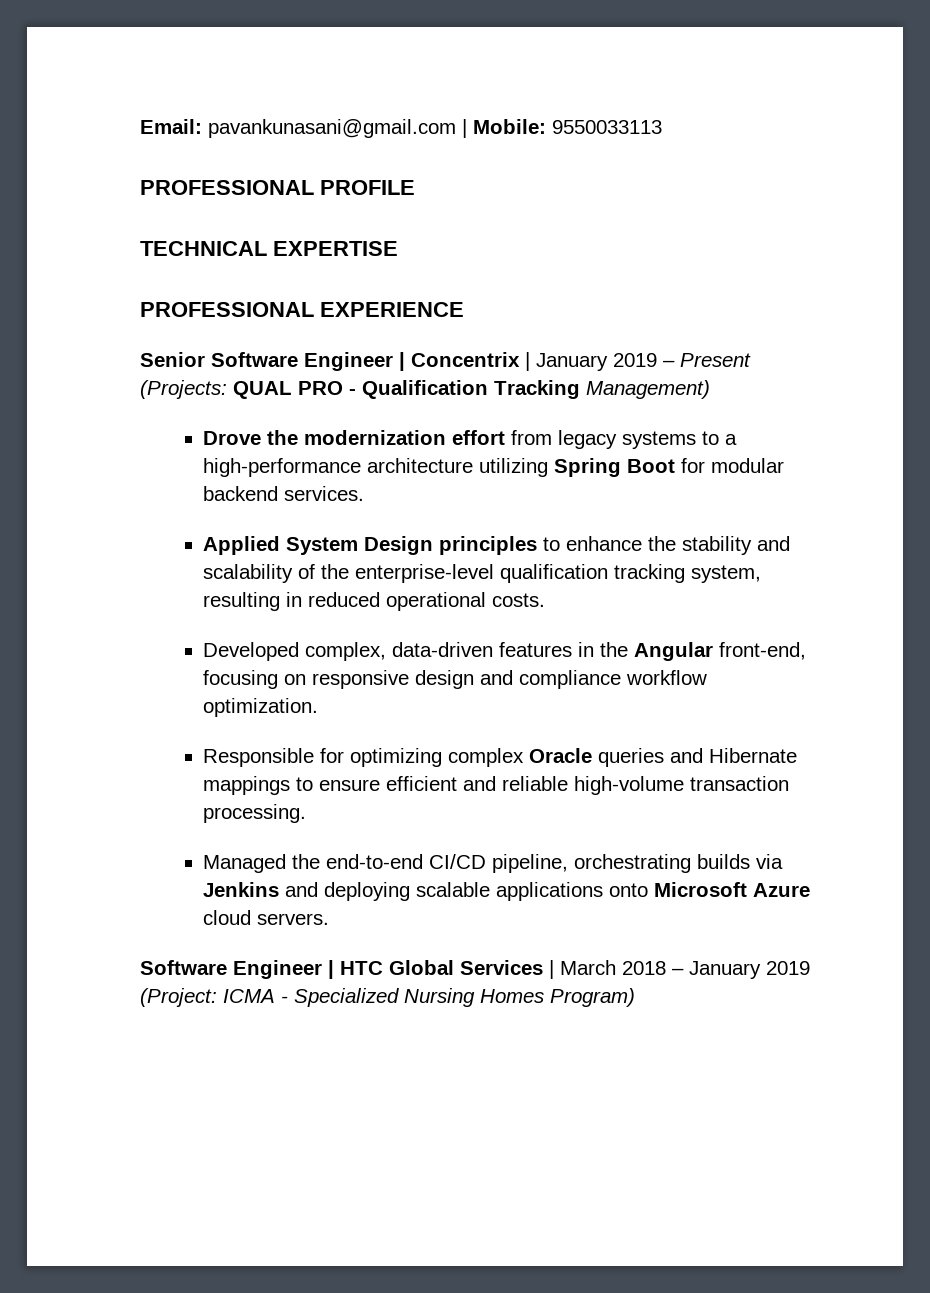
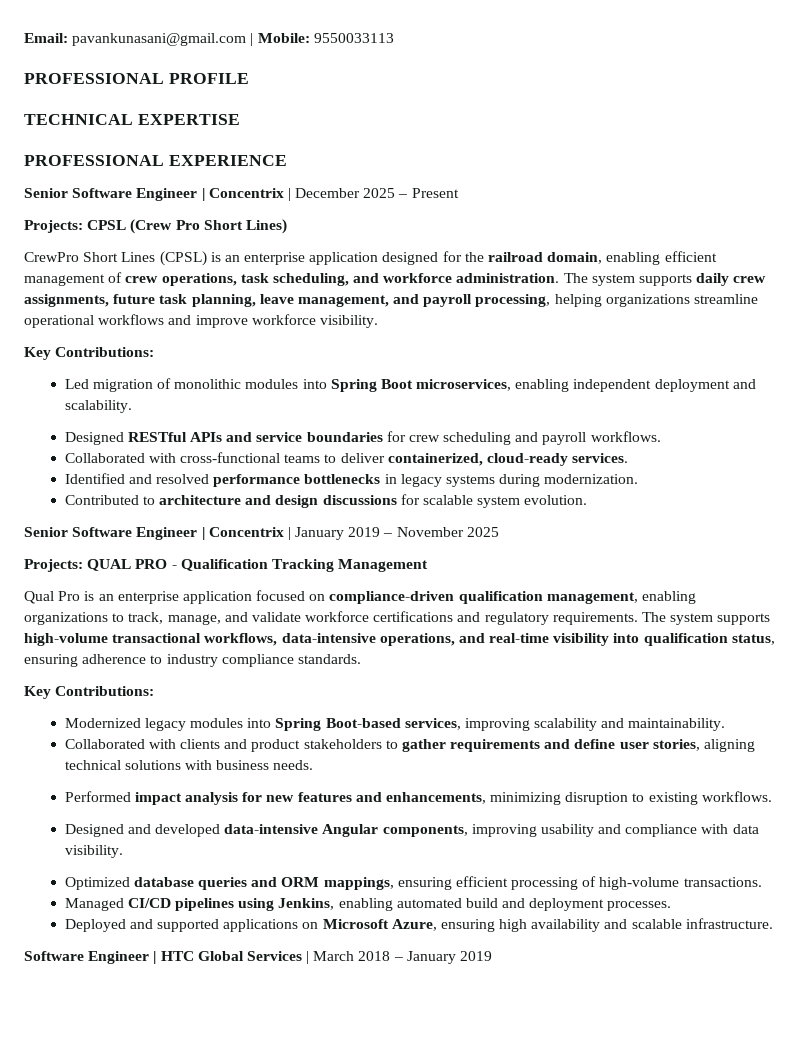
(464, 309) none -> [24,188,459,201] [24,219,287,234] [24,251,717,266] [24,272,767,286] [24,294,759,307] [24,314,378,328] [24,347,155,360] [64,378,756,392] [64,400,132,413] [64,431,661,445] [64,452,629,466] [64,473,639,487] [64,494,588,508] // Senior Software Engineer | Concentrix | December 2025 – Present // Projects: CPSL (Crew Pro Short Lines) // CrewPro Short Lines (CPSL) is an enterprise application designed for the railroad domain, enabling efficient management of crew operations, task scheduling, and workforce administration. The system supports daily crew assignments, future task planning, leave management, and payroll processing, helping organizations streamline operational workflows and improve workforce visibility. // Key Contributions: // Led migration of monolithic modules into Spring Boot microservices, enabling independent deployment and scalability. // Designed RESTful APIs and service boundaries for crew scheduling and payroll workflows. // Collaborated with cross-functional teams to deliver containerized, cloud-ready services. // Identified and resolved performance bottlenecks in legacy systems during modernization. // Contributed to architecture and design discussions for scalable system evolution.
[680,353,751,367] [140,380,227,399] Present (Projects: -> [396,527,499,537] [24,559,83,572] November 2025 // Projects:
[586,380,710,399] [203,430,738,449] [203,458,785,477] [203,486,365,501] [203,536,791,555] [203,564,762,583] [203,592,546,611] [203,642,807,661] [203,670,708,689] [203,698,319,717] [203,748,798,767] [203,776,790,795] [203,804,307,823] [203,854,784,873] [203,882,811,901] [203,910,330,925] Management) // Drove the modernization effort from legacy systems to a high-performance architecture utilizing Spring Boot for modular backend services. // Applied System Design principles to enhance the stability and scalability of the enterprise-level qualification tracking system, resulting in reduced operational costs. // Developed complex, data-driven features in the Angular front-end, focusing on responsive design and compliance workflow optimization. // Responsible for optimizing complex Oracle queries and Hibernate mappings to ensure efficient and reliable high-volume transaction processing. // Managed the end-to-end CI/CD pipeline, orchestrating builds via Jenkins and deploying scalable applications onto Microsoft Azure cloud servers. -> [338,559,429,572] [24,590,697,604] [24,611,771,625] [24,633,775,646] [24,654,361,667] [24,686,155,699] [64,718,726,731] [64,739,756,752] [64,760,314,770] [64,791,772,805] [64,824,759,837] [64,845,123,858] [64,876,762,890] [64,898,672,911] [64,918,773,932] Management // Qual Pro is an enterprise application focused on compliance-driven qualification management, enabling organizations to track, manage, and validate workforce certifications and regulatory requirements. The system supports high-volume transactional workflows, data-intensive operations, and real-time visibility into qualification status, ensuring adherence to industry compliance standards. // Key Contributions: // Modernized legacy modules into Spring Boot-based services, improving scalability and maintainability. // Collaborated with clients and product stakeholders to gather requirements and define user stories, aligning technical solutions with business needs. // Performed impact analysis for new features and enhancements, minimizing disruption to existing workflows. // Designed and developed data-intensive Angular components, improving usability and compliance with data visibility. // Optimized database queries and ORM mappings, ensuring efficient processing of high-volume transactions. // Managed CI/CD pipelines using Jenkins, enabling automated build and deployment processes. // Deployed and supported applications on Microsoft Azure, ensuring high availability and scalable infrastructure.
[140,988,635,1007] (Project: ICMA - Specialized Nursing Homes Program) -> (493, 956) none

